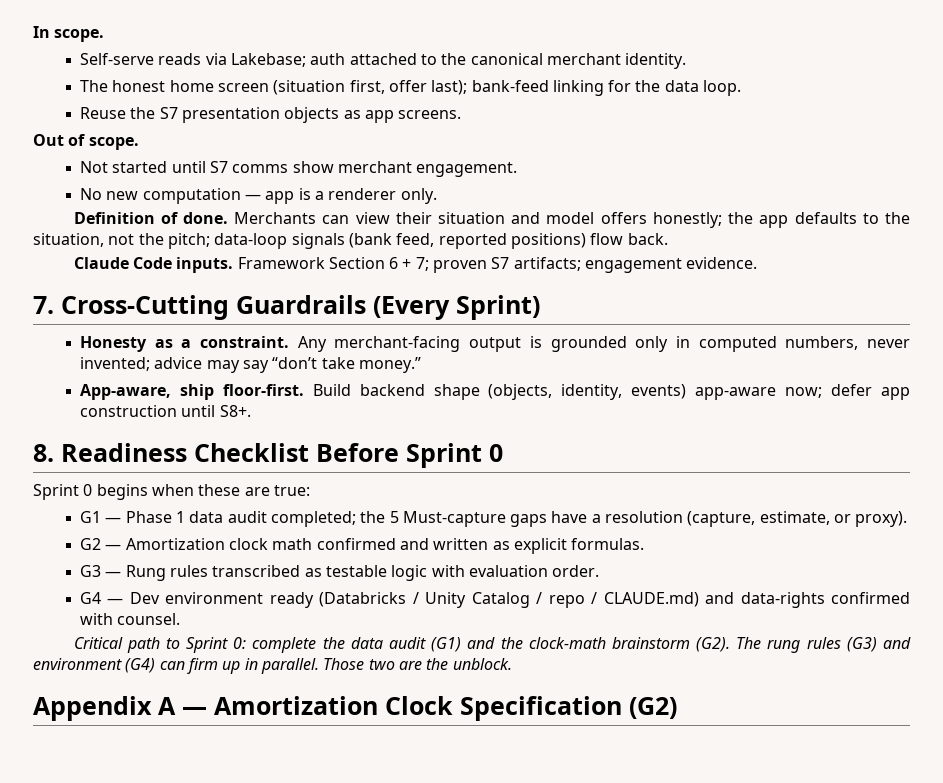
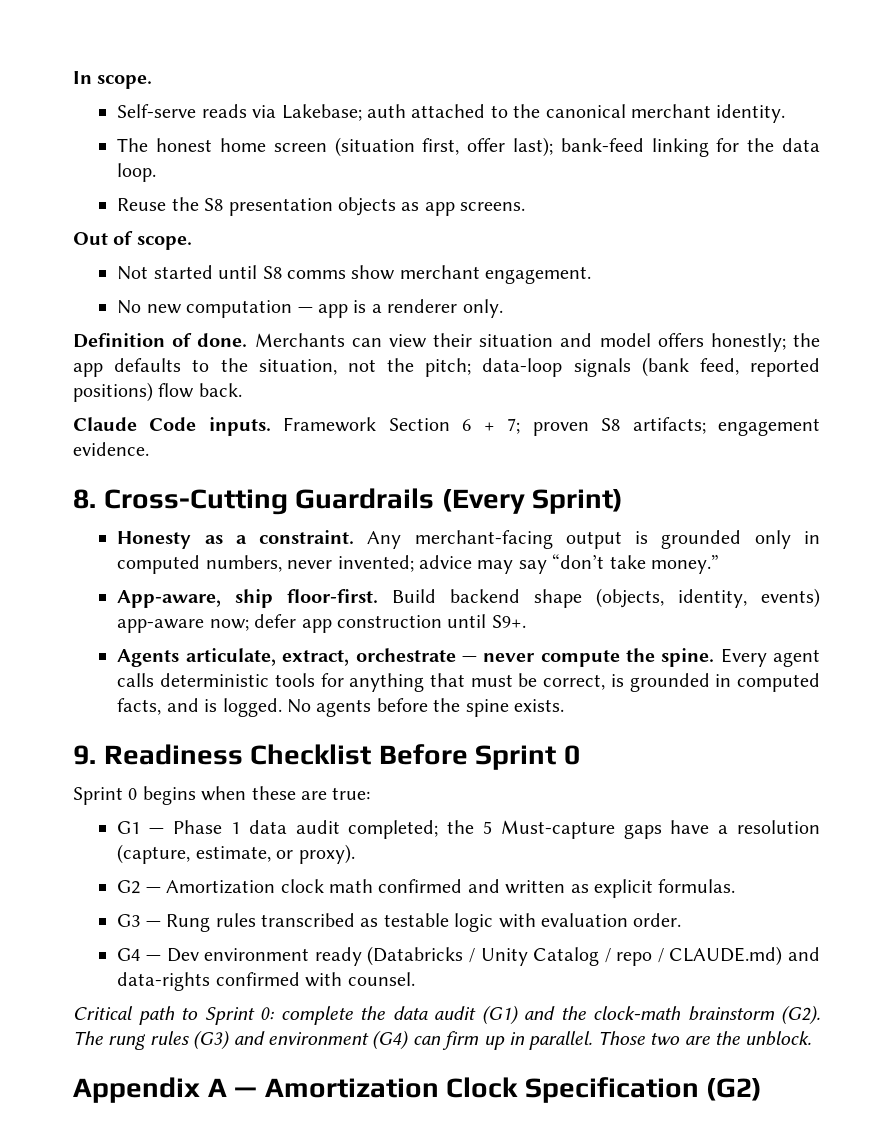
[159,107,178,119] S7 -> [204,198,224,211] S8
[209,161,228,173] S7 -> [262,266,282,279] S8
[491,257,510,269] S7 -> [601,418,621,431] S8
[33,296,54,314] 7. -> [73,489,96,509] 8.
[219,405,251,417] [33,444,54,462] S8+. // 8. -> [491,615,526,628] [117,648,820,667] [117,673,820,692] [117,698,565,717] [73,745,96,765] S9+. // Agents articulate, extract, orchestrate — never compute the spine. Every agent calls deterministic tools for anything that must be correct, is grounded in computed facts, and is logged. No agents before the spine exists. // 9.

